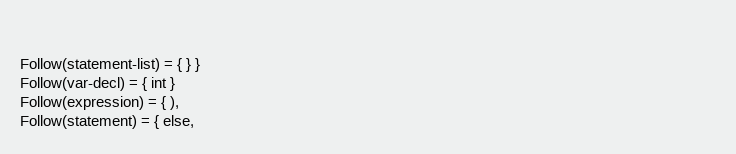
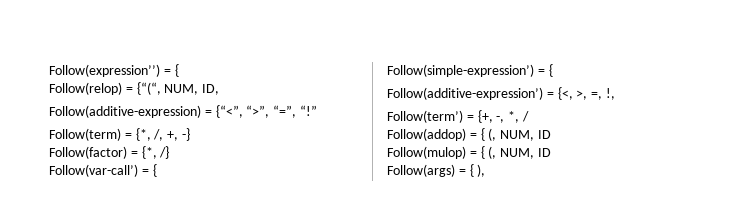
[20,58,201,72] [20,77,176,91] [20,96,144,110] Follow(statement-list) = { } } // Follow(var-decl) = { int } // Follow(expression) -> [49,64,179,77] [49,82,220,95] [49,105,317,118] [49,128,190,141] [49,146,170,159] [49,164,157,177] [387,64,553,77] [387,87,615,100] [387,110,529,123] [387,128,551,141] [387,146,551,159] [387,164,455,177] Follow(expression’’) = { // Follow(relop) = {“(“, NUM, ID, // Follow(additive-expression) = {“<”, “>”, “=”, “!” // Follow(term) = {*, /, +, -} // Follow(factor) = {*, /} // Follow(var-call’) = { // Follow(simple-expression’) = { // Follow(additive-expression’) = {<, >, =, !, // Follow(term’) = {+, -, *, / // Follow(addop) = { (, NUM, ID // Follow(mulop) = { (, NUM, ID // Follow(args)
[20,115,195,129] // Follow(statement) = { else, -> (486, 170) none

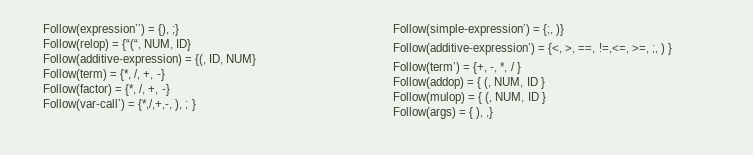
[174,64,179,77] { -> [158,24,180,36] {), ;}
[202,84,220,95] ID, -> [176,39,192,51] ID}
[215,105,317,118] {“<”, “>”, “=”, “!” -> [195,54,257,66] {(, ID, NUM}
[159,146,170,159] /} -> [139,84,170,96] /, +, -}
[152,164,157,177] { -> [138,99,196,111] {*,/,+,-, ), ; }
[548,64,553,77] { -> [543,24,565,36] {;, )}
[591,88,615,100] =, !, -> [578,43,672,55] ==, !=,<=, >=, ;, ) }
(529, 116) none -> [516,62,521,74] }
(551, 134) none -> [540,77,545,89] }
(551, 152) none -> [541,92,546,104] }
(486, 170) none -> [486,107,494,119] ,}

